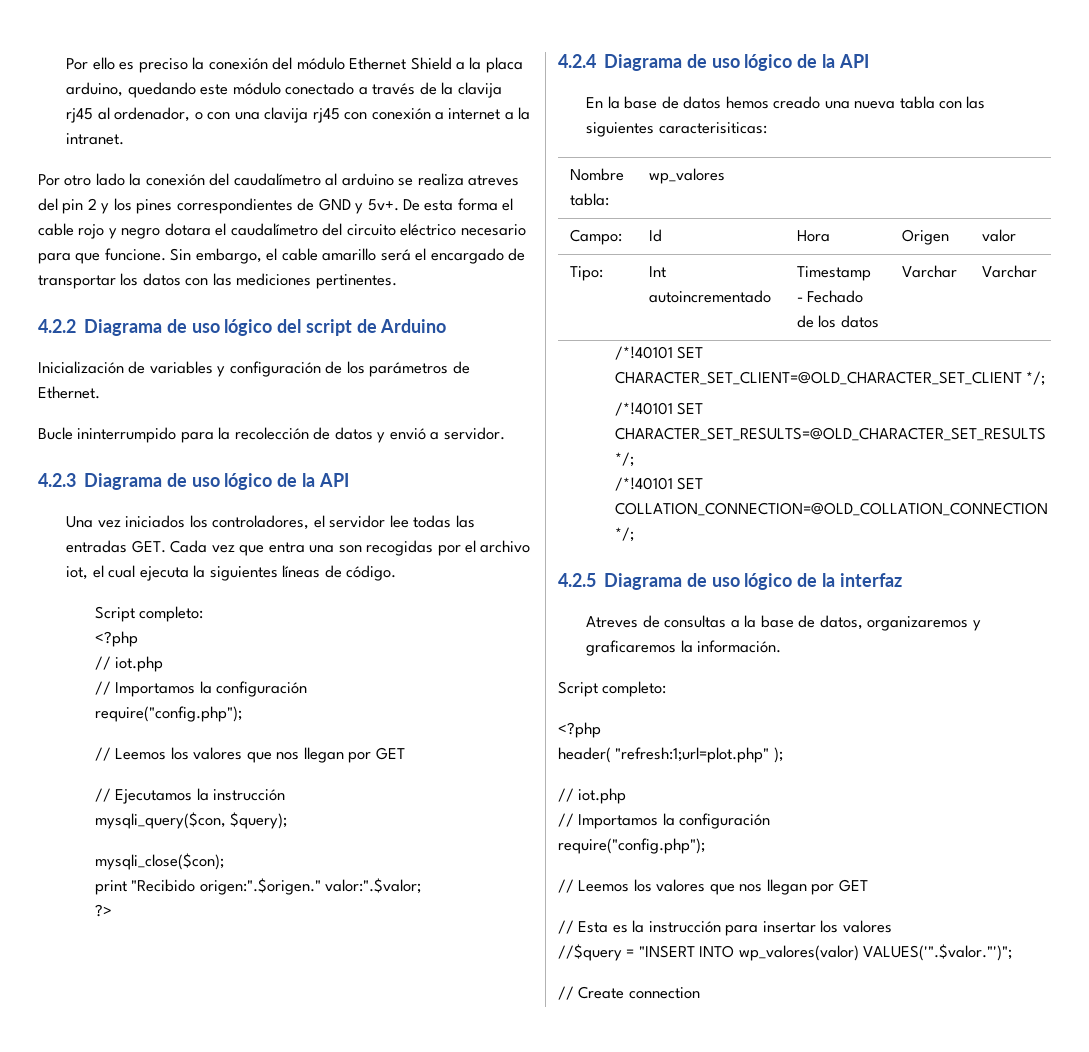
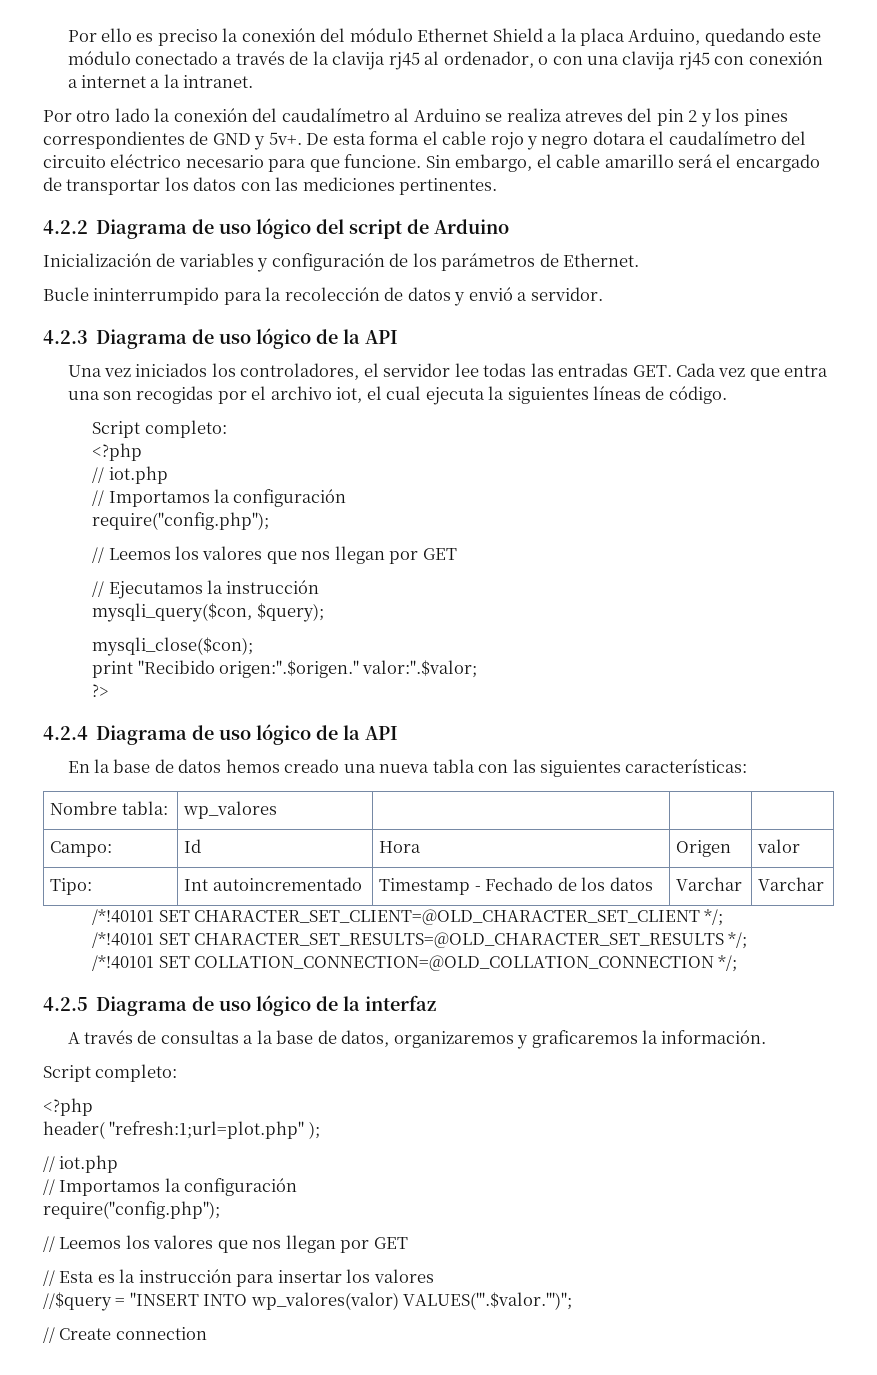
[66,82,124,97] arduino, -> [628,28,701,45] Arduino,
[341,173,394,186] arduino -> [413,108,481,122] Arduino
[658,122,767,134] caracterisiticas: -> [625,759,748,773] características:
[586,616,639,628] Atreves -> [67,1030,133,1044] A través

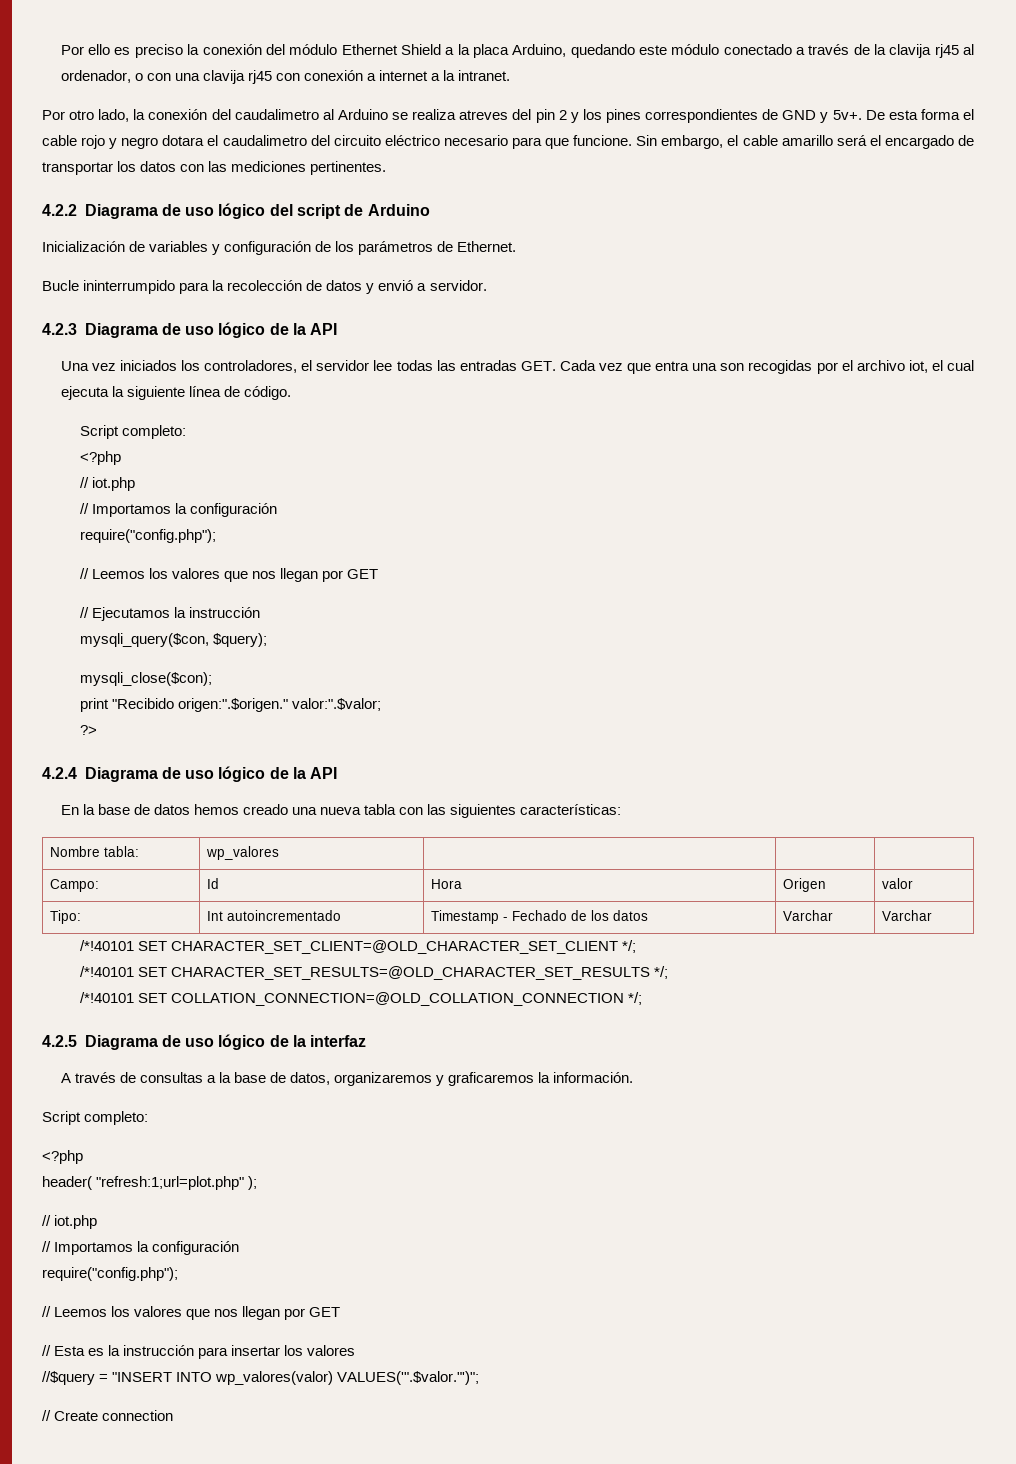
[114,108,390,122] lado la conexión del caudalímetro -> [98,109,319,122] lado, la conexión del caudalimetro
[668,131,777,145] caudalímetro -> [222,135,307,146] caudalimetro
[507,386,642,404] siguientes líneas -> [126,386,221,400] siguiente línea

